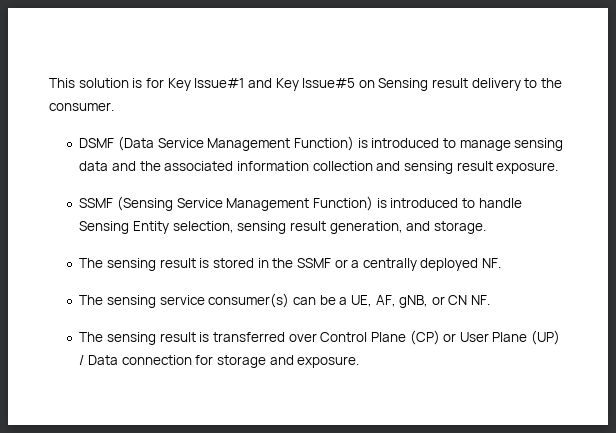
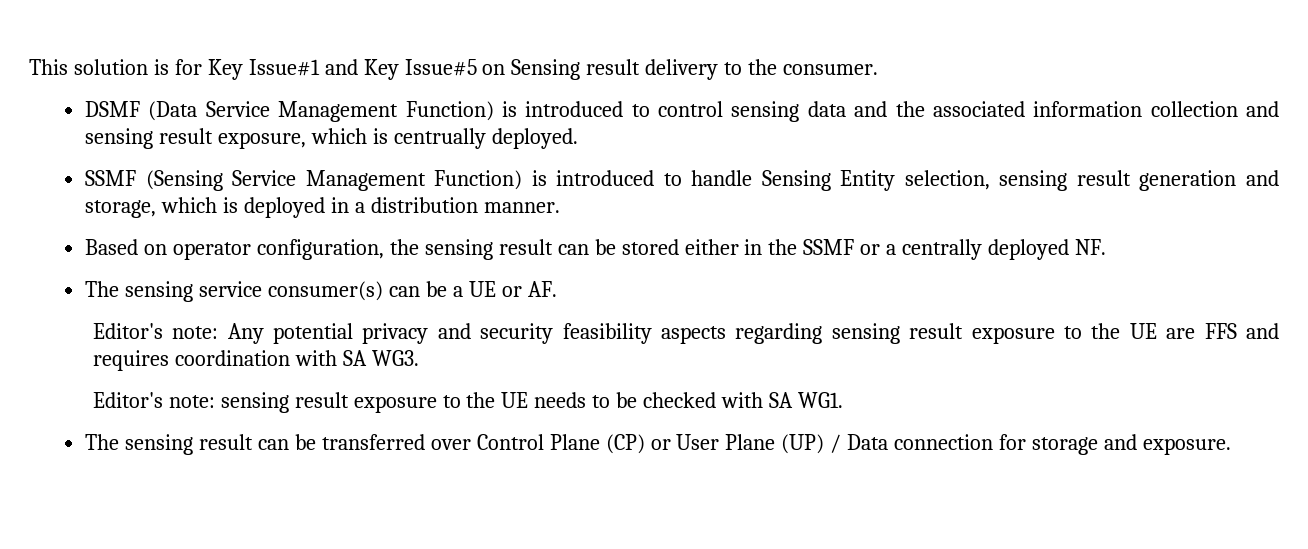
[459,140,511,151] manage -> [658,101,724,117] control
[496,162,559,174] exposure. -> [217,128,578,149] exposure, which is centrually deployed.
[329,221,486,234] [79,258,254,271] generation, and storage. // The sensing result is stored -> [1139,170,1280,191] [85,197,560,218] [85,239,739,260] generation and storage, which is deployed in a distribution manner. // Based on operator configuration, the sensing result can be stored either
[350,295,491,308] [79,332,210,345] UE, AF, gNB, or CN NF. // The sensing result is -> [468,281,557,297] [92,323,1279,344] [92,350,419,371] [92,392,843,413] [85,434,316,455] UE or AF. // Editor's note: Any potential privacy and security feasibility aspects regarding sensing result exposure to the UE are FFS and requires coordination with SA WG3. // Editor's note: sensing result exposure to the UE needs to be checked with SA WG1. // The sensing result can be

